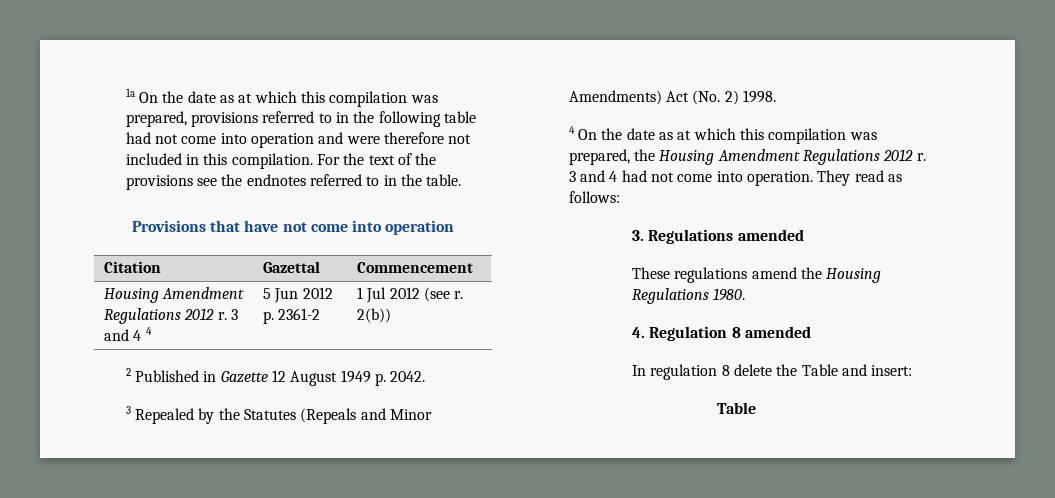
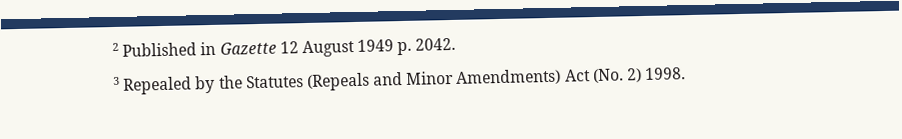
[125,88,438,107] [125,111,476,127] [125,132,472,148] [125,153,437,169] [125,174,462,190] [131,220,455,235] [103,261,161,273] [262,261,320,273] [356,262,473,273] [103,287,245,303] [103,308,238,324] [103,327,152,341] [262,287,333,303] [262,308,321,324] [356,287,464,303] [356,308,391,323] 1a On the date as at which this compilation was prepared, provisions referred to in the following table had not come into operation and were therefore not included in this compilation. For the text of the provisions see the endnotes referred to in the table. // Provisions that have not come into operation // Citation | Gazettal | Commencement // Housing Amendment Regulations 2012 r. 3 and 4 4 | 5 Jun 2012 p. 2361-2 | 1 Jul 2012 (see r. 2(b)) // -> (111, 47) none
[568,126,877,144] [568,149,926,165] [568,170,902,186] [568,191,620,203] [632,229,804,244] [632,267,882,283] [632,288,746,304] [632,326,812,341] [632,364,913,380] [716,402,756,414] // 4 On the date as at which this compilation was prepared, the Housing Amendment Regulations 2012 r. 3 and 4 had not come into operation. They read as follows: // 3. Regulations amended // These regulations amend the Housing Regulations 1980. // 4. Regulation 8 amended // In regulation 8 delete the Table and insert: // Table -> (687, 73) none

